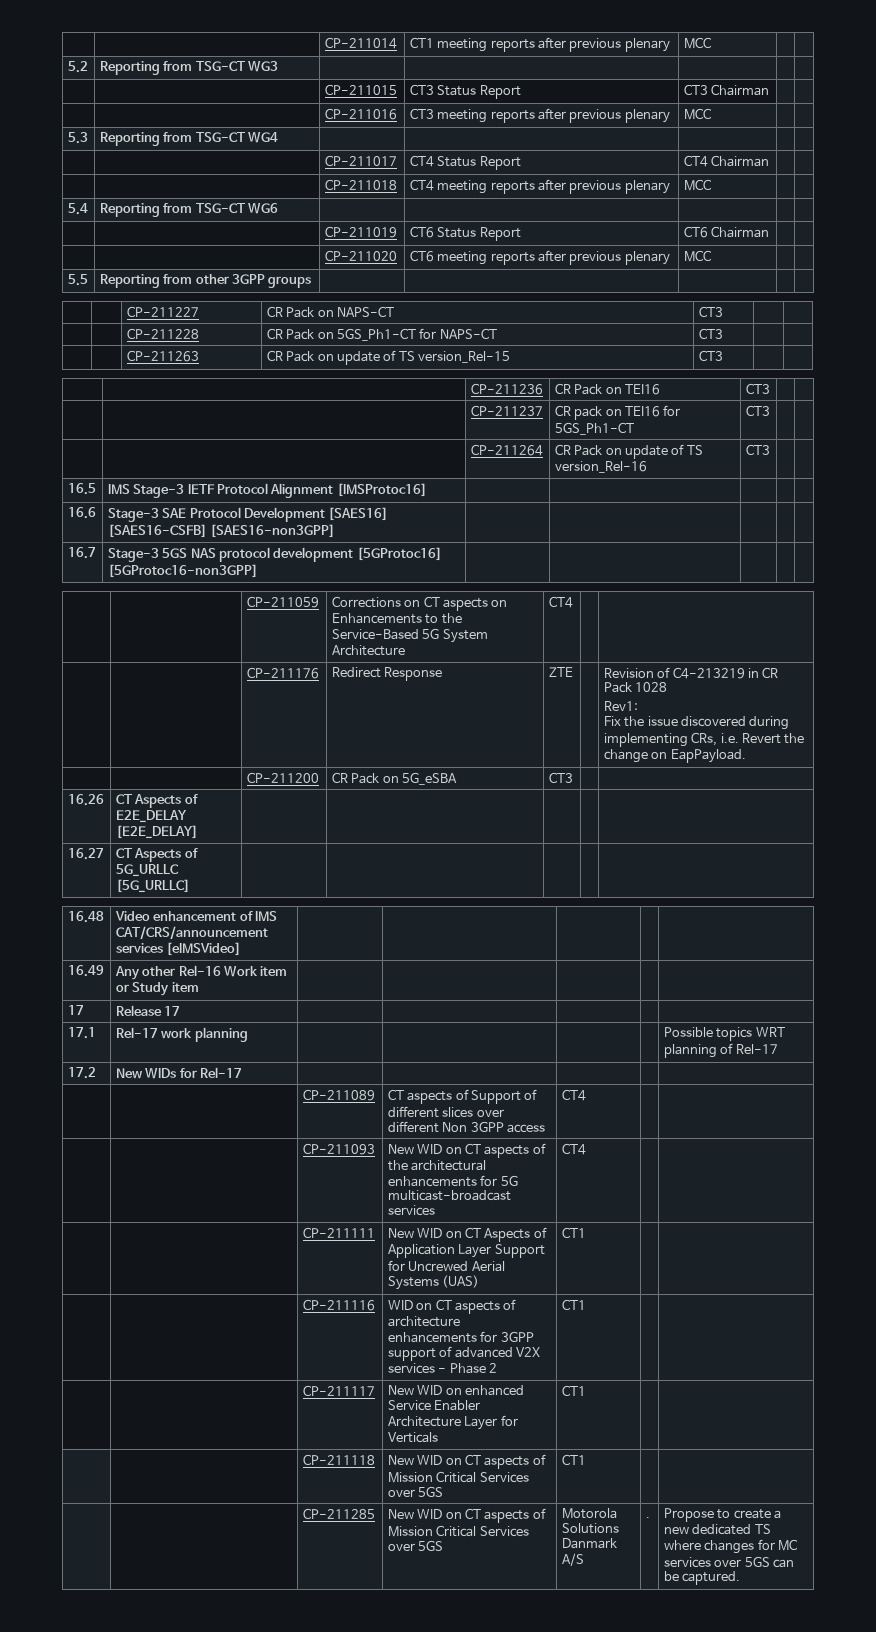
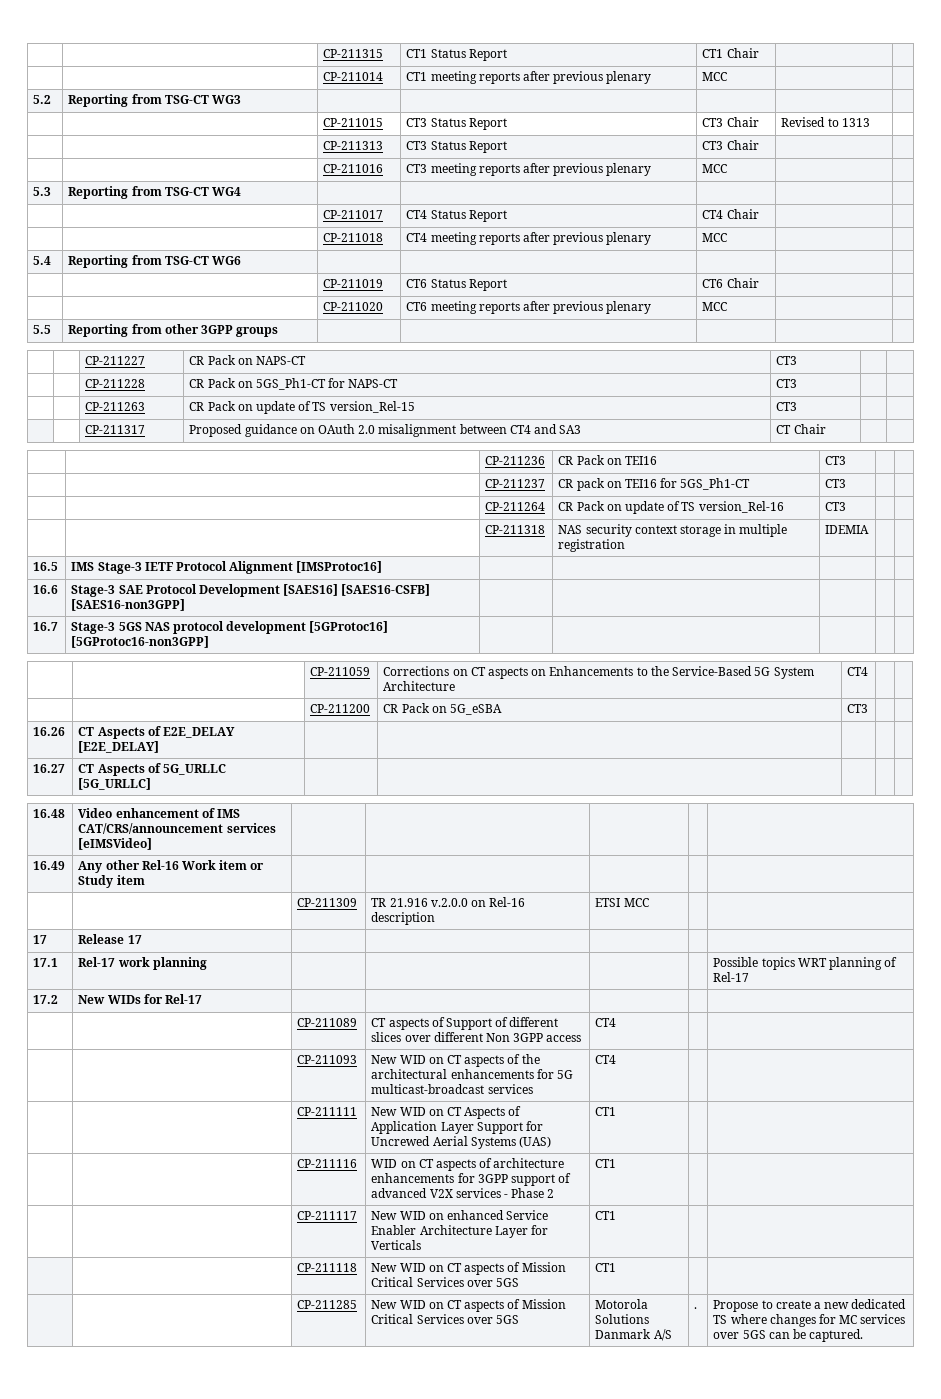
(324, 43) | -> [323,49,384,58] [406,49,507,61] [702,48,759,58] | | CP-211315 | CT1 Status Report | CT1 Chair | | // |
[711,84,770,96] Chairman -> [726,117,759,127] [781,117,870,127] [323,141,384,150] [406,141,507,153] [702,140,759,150] Chair | Revised to 1313 | // | | CP-211313 | CT3 Status Report | CT3 Chair
[711,155,770,167] Chairman -> [726,209,759,219] Chair
[711,226,770,238] Chairman -> [726,278,759,288] Chair
(723, 355) none -> [85,425,146,434] [189,424,582,437] [776,424,826,434] // | | CP-211317 | Proposed guidance on OAuth 2.0 misalignment between CT4 and SA3 | CT Chair | |
(770, 449) none -> [485,525,546,534] [558,524,788,537] [558,539,626,552] [825,525,870,534] // | | CP-211318 | NAS security context storage in multiple registration | IDEMIA | |
[246,667,319,679] [331,667,443,681] [548,667,573,677] [603,667,779,679] [603,682,668,693] [603,701,638,711] [603,716,790,730] [603,732,805,747] [603,749,746,763] // | | CP-211176 | Redirect Response | ZTE | | Revision of C4-213219 in CR Pack 1028 // Rev1: // Fix the issue discovered during implementing CRs, i.e. Revert the change on EapPayload. -> (869, 671) none
(199, 987) none -> [297,898,358,907] [371,897,526,907] [371,912,436,925] [595,898,649,907] // | | CP-211309 | TR 21.916 v.2.0.0 on Rel-16 description | ETSI MCC | |

